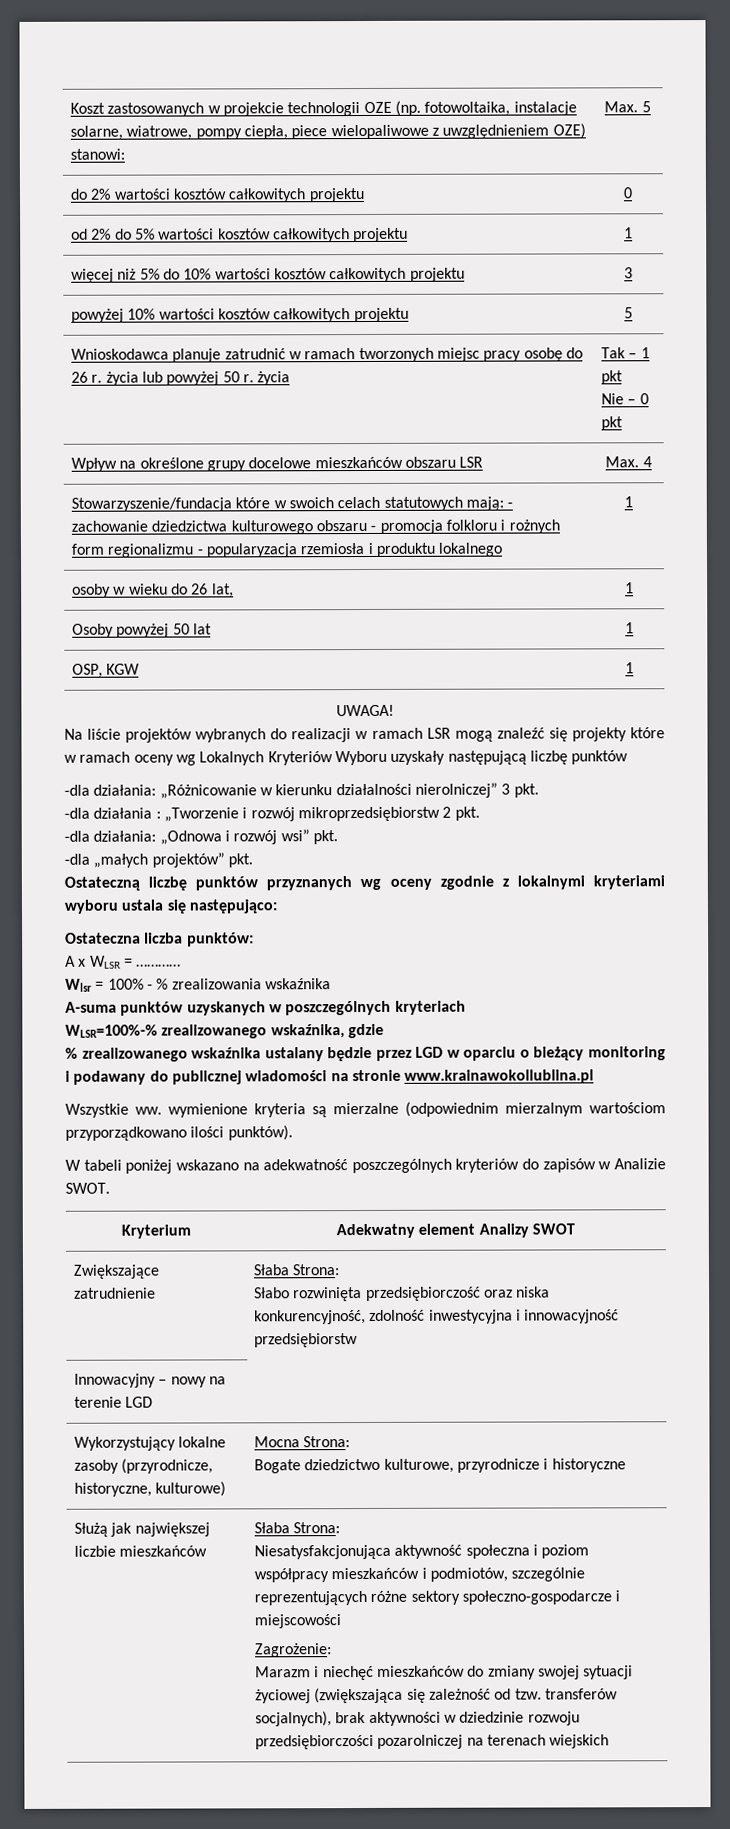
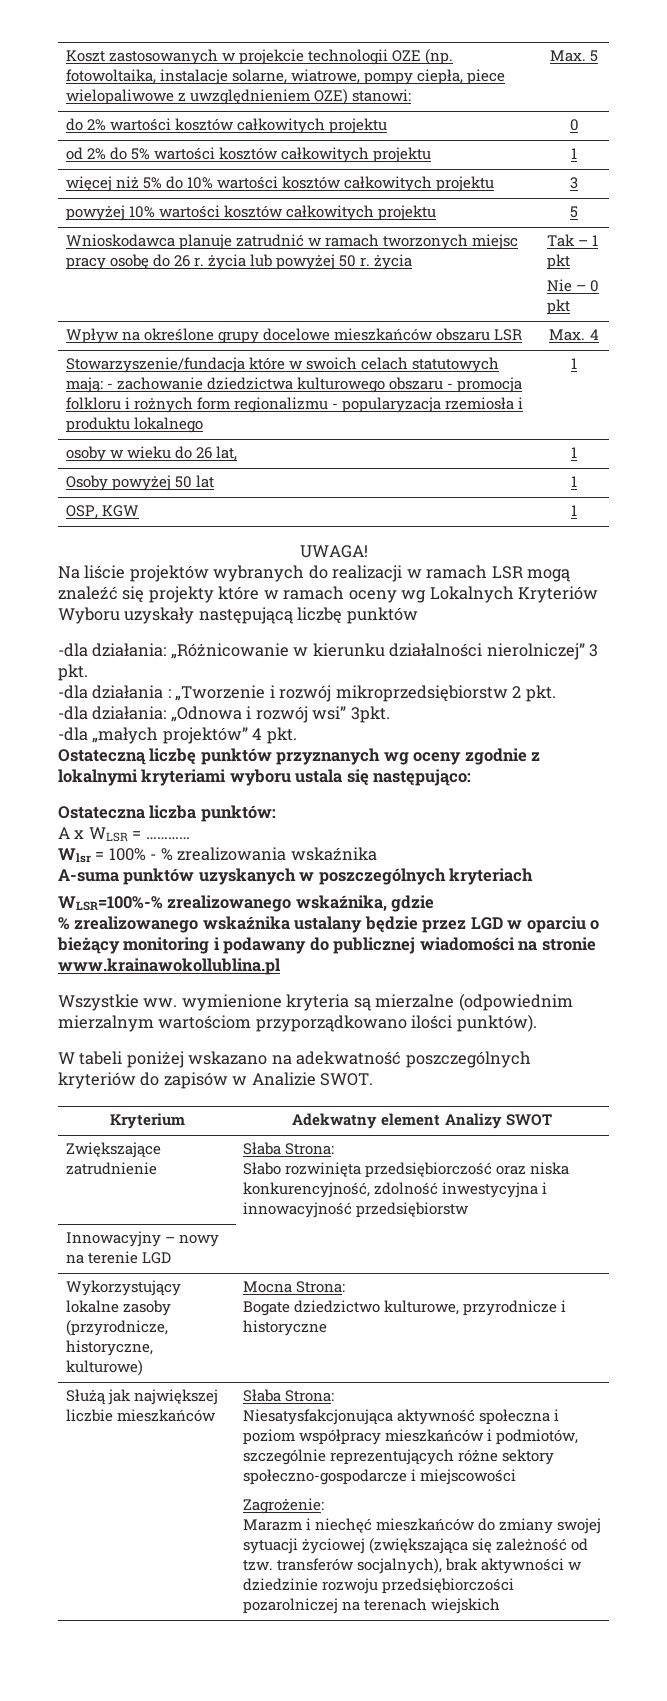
[312,830,338,845] pkt. -> [350,706,390,723] 3pkt.
(225, 860) none -> [252,728,263,740] 4

